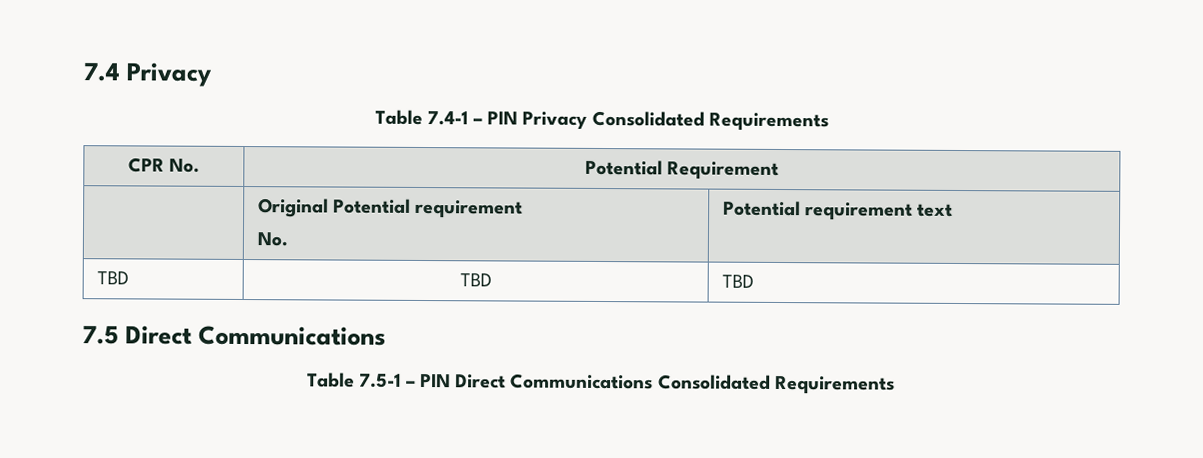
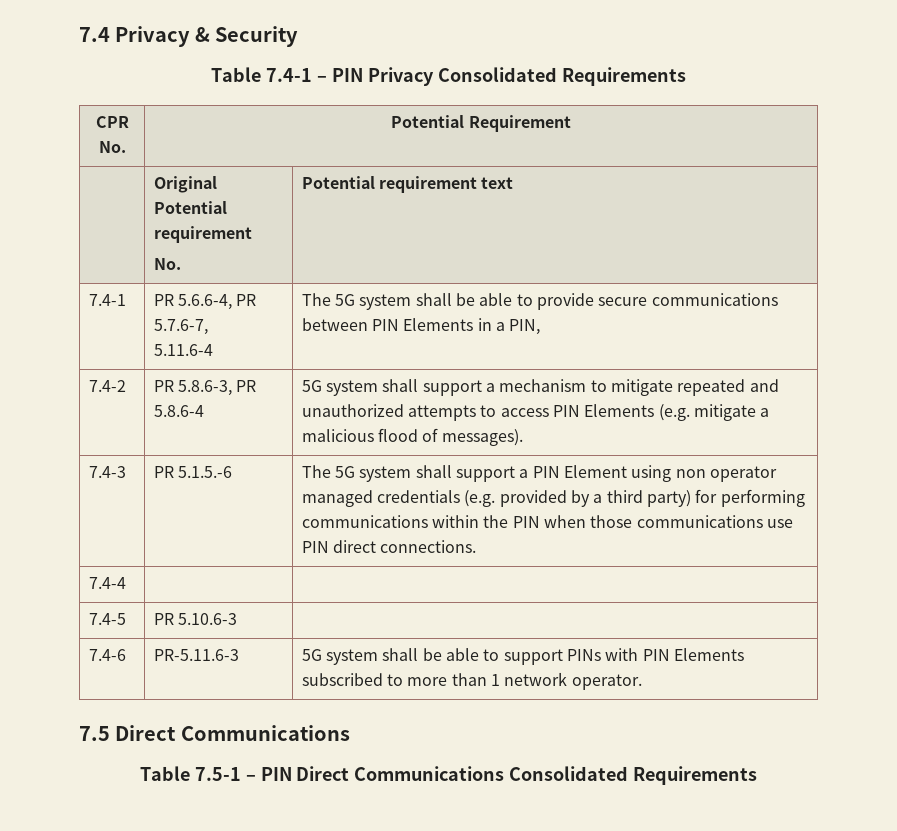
(213, 74) none -> [194,26,299,47] & Security
[96,271,129,285] [459,273,492,287] [721,274,754,288] TBD | TBD | TBD -> [88,294,126,306] [153,294,257,310] [153,319,208,335] [153,344,213,356] [301,293,778,310] [301,318,541,335] [88,380,126,392] [153,380,257,396] [153,405,204,417] [301,379,779,396] [301,404,770,421] [301,428,523,446] [88,466,126,478] [153,466,233,478] [301,465,777,482] [301,489,805,507] [301,515,793,528] [301,540,477,553] [88,577,126,589] [88,613,126,625] [153,613,238,625] [88,649,126,661] [153,649,239,661] [301,648,744,665] [301,672,642,690] 7.4-1 | PR 5.6.6-4, PR 5.7.6-7, // 5.11.6-4 | The 5G system shall be able to provide secure communications between PIN Elements in a PIN, // 7.4-2 | PR 5.8.6-3, PR 5.8.6-4 | 5G system shall support a mechanism to mitigate repeated and unauthorized attempts to access PIN Elements (e.g. mitigate a malicious flood of messages). // 7.4-3 | PR 5.1.5.-6 | The 5G system shall support a PIN Element using non operator managed credentials (e.g. provided by a third party) for performing communications within the PIN when those communications use PIN direct connections. // 7.4-4 | | // 7.4-5 | PR 5.10.6-3 | // 7.4-6 | PR-5.11.6-3 | 5G system shall be able to support PINs with PIN Elements subscribed to more than 1 network operator.

